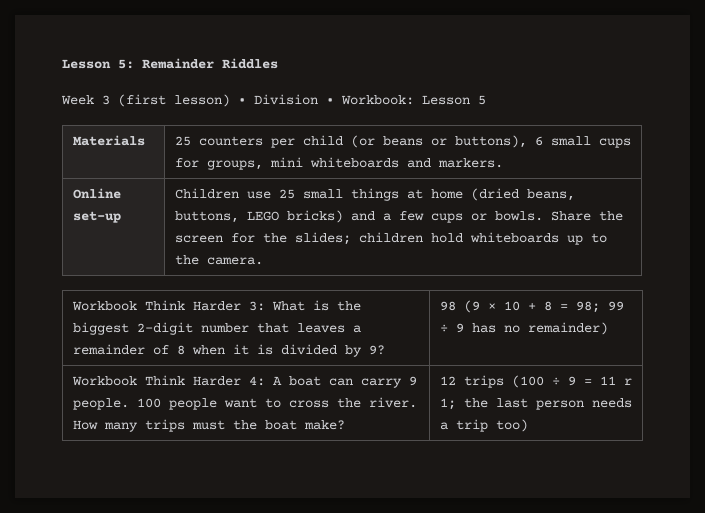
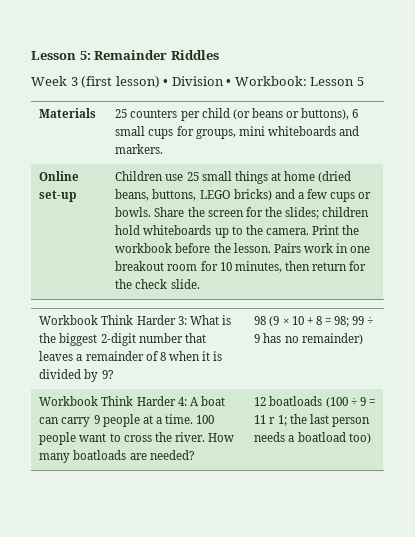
(263, 261) none -> [311,225,360,235] [115,243,371,253] [115,261,367,273] [115,279,200,289] Print the workbook before the lesson. Pairs work in one breakout room for 10 minutes, then return for the check slide.
[72,398,129,410] people. -> [102,414,193,427] people at a time.
[144,419,345,432] trips must the boat make? -> [73,450,195,460] boatloads are needed?
[463,375,504,388] trips -> [269,396,323,406] boatloads
[455,419,488,432] trip -> [297,432,346,442] boatload

